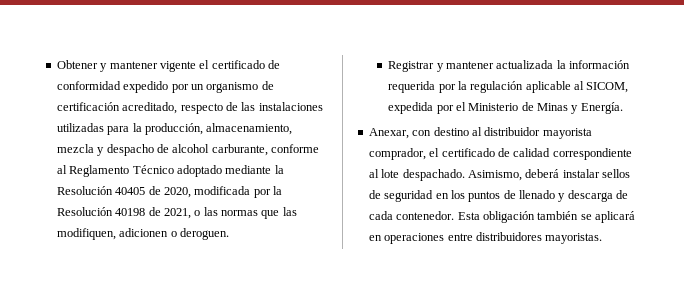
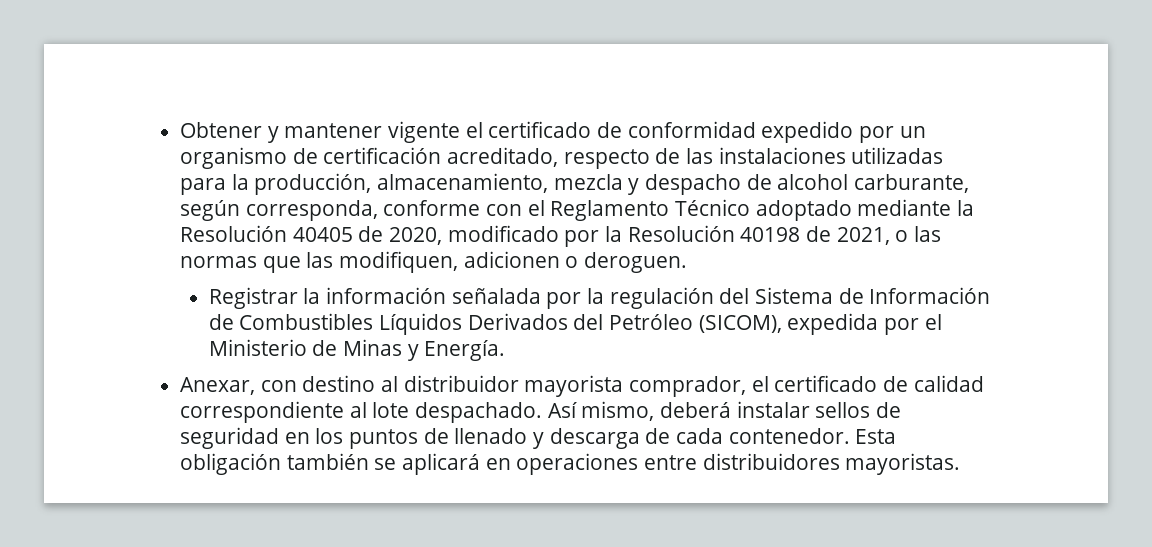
[271,144,319,153] [56,165,67,174] conforme al -> [180,200,545,221] según corresponda, conforme con el
[194,186,251,195] modificada -> [447,225,559,242] modificado
[436,60,554,72] y mantener actualizada -> (298, 298) none
[388,81,436,93] requerida -> [451,288,541,304] señalada
[525,81,629,93] aplicable al SICOM, -> [719,287,991,304] [208,313,782,335] del Sistema de Información de Combustibles Líquidos Derivados del Petróleo (SICOM),
[467,170,522,181] Asimismo, -> [547,401,655,421] Así mismo,

